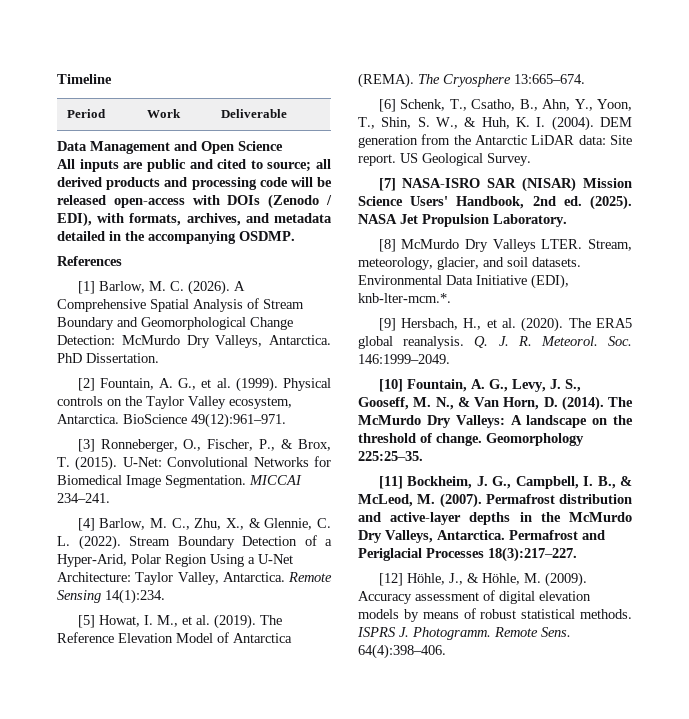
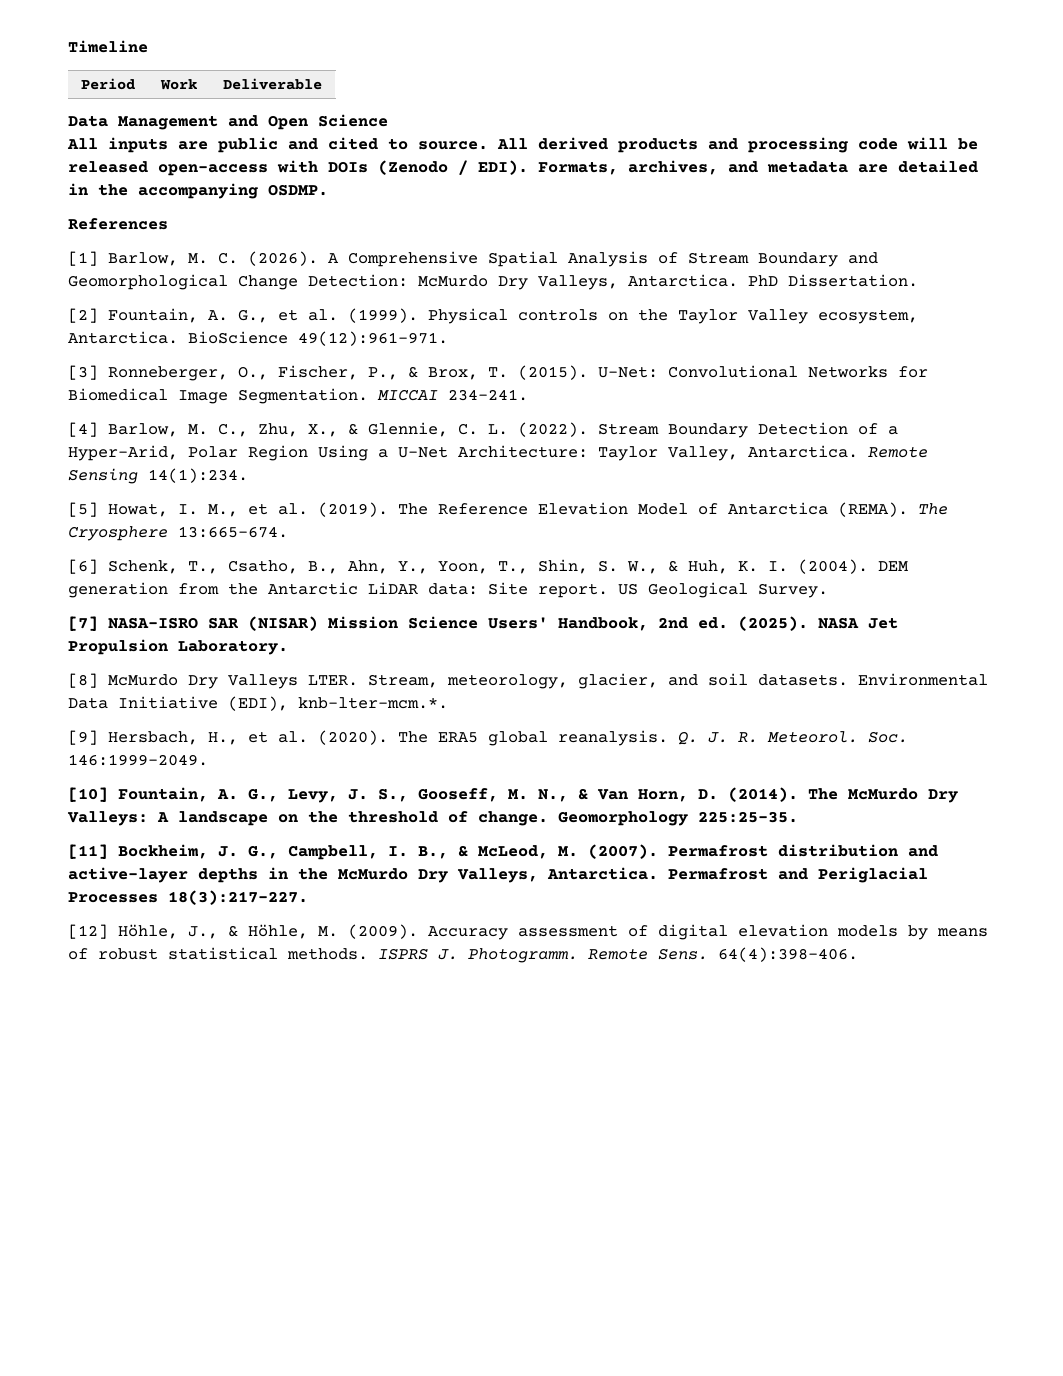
[267,159,331,172] source; all -> [418,138,528,150] source. All
[57,212,182,227] EDI), with formats, -> [478,160,618,175] EDI). Formats,
(332, 218) none -> [858,164,888,173] are

